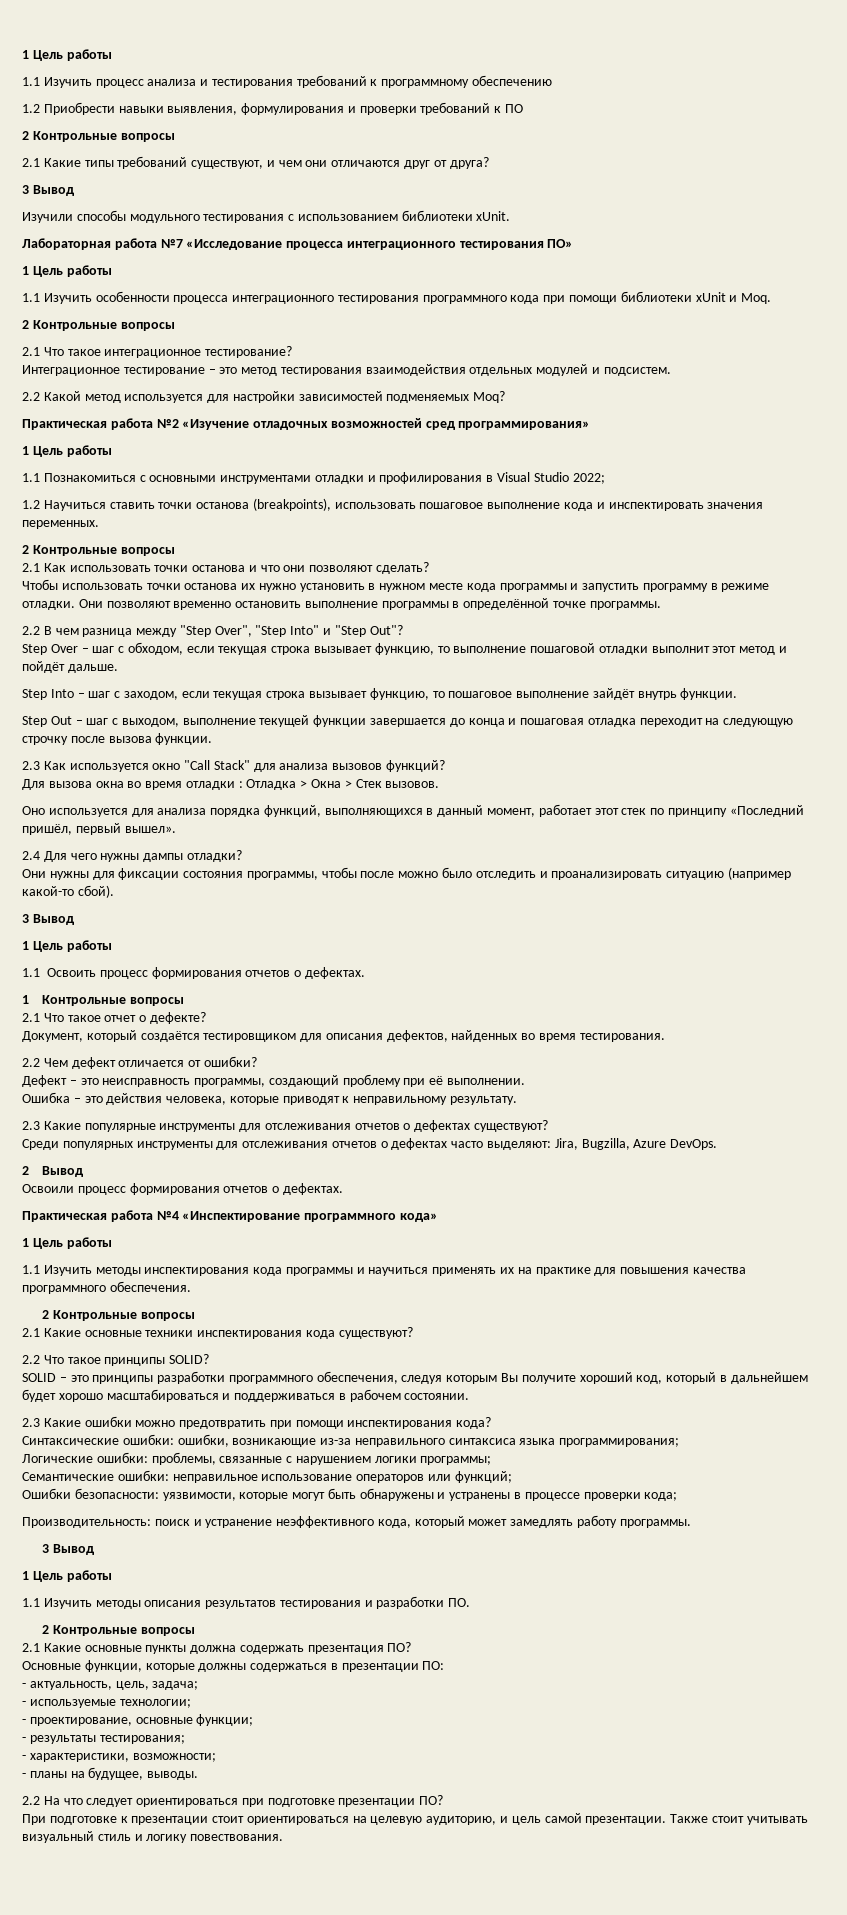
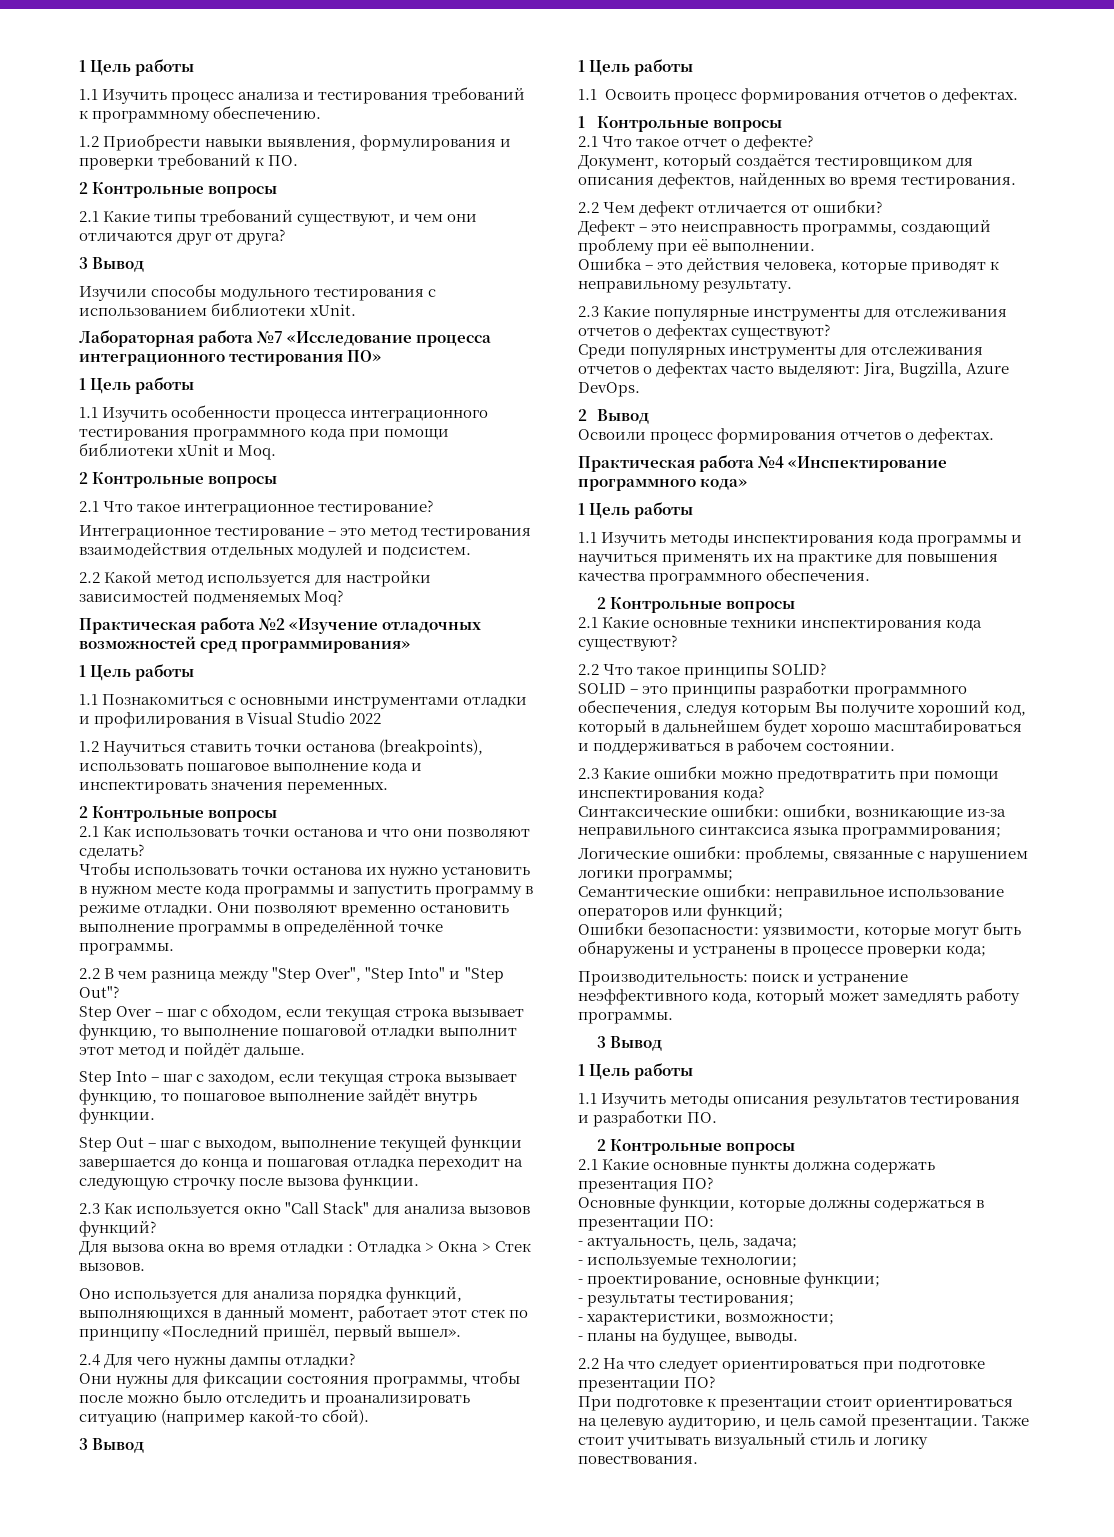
[472,75,553,86] обеспечению -> [213,106,322,119] обеспечению.
[505,104,524,113] ПО -> [268,155,299,166] ПО.
[572,473,605,484] 2022; -> [349,713,382,724] 2022

